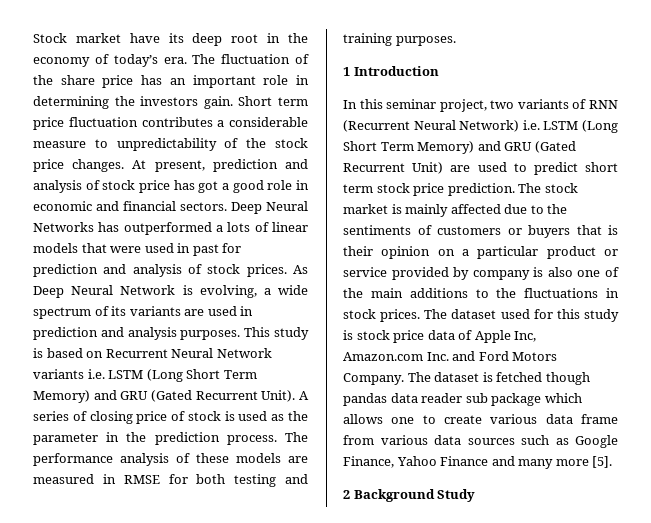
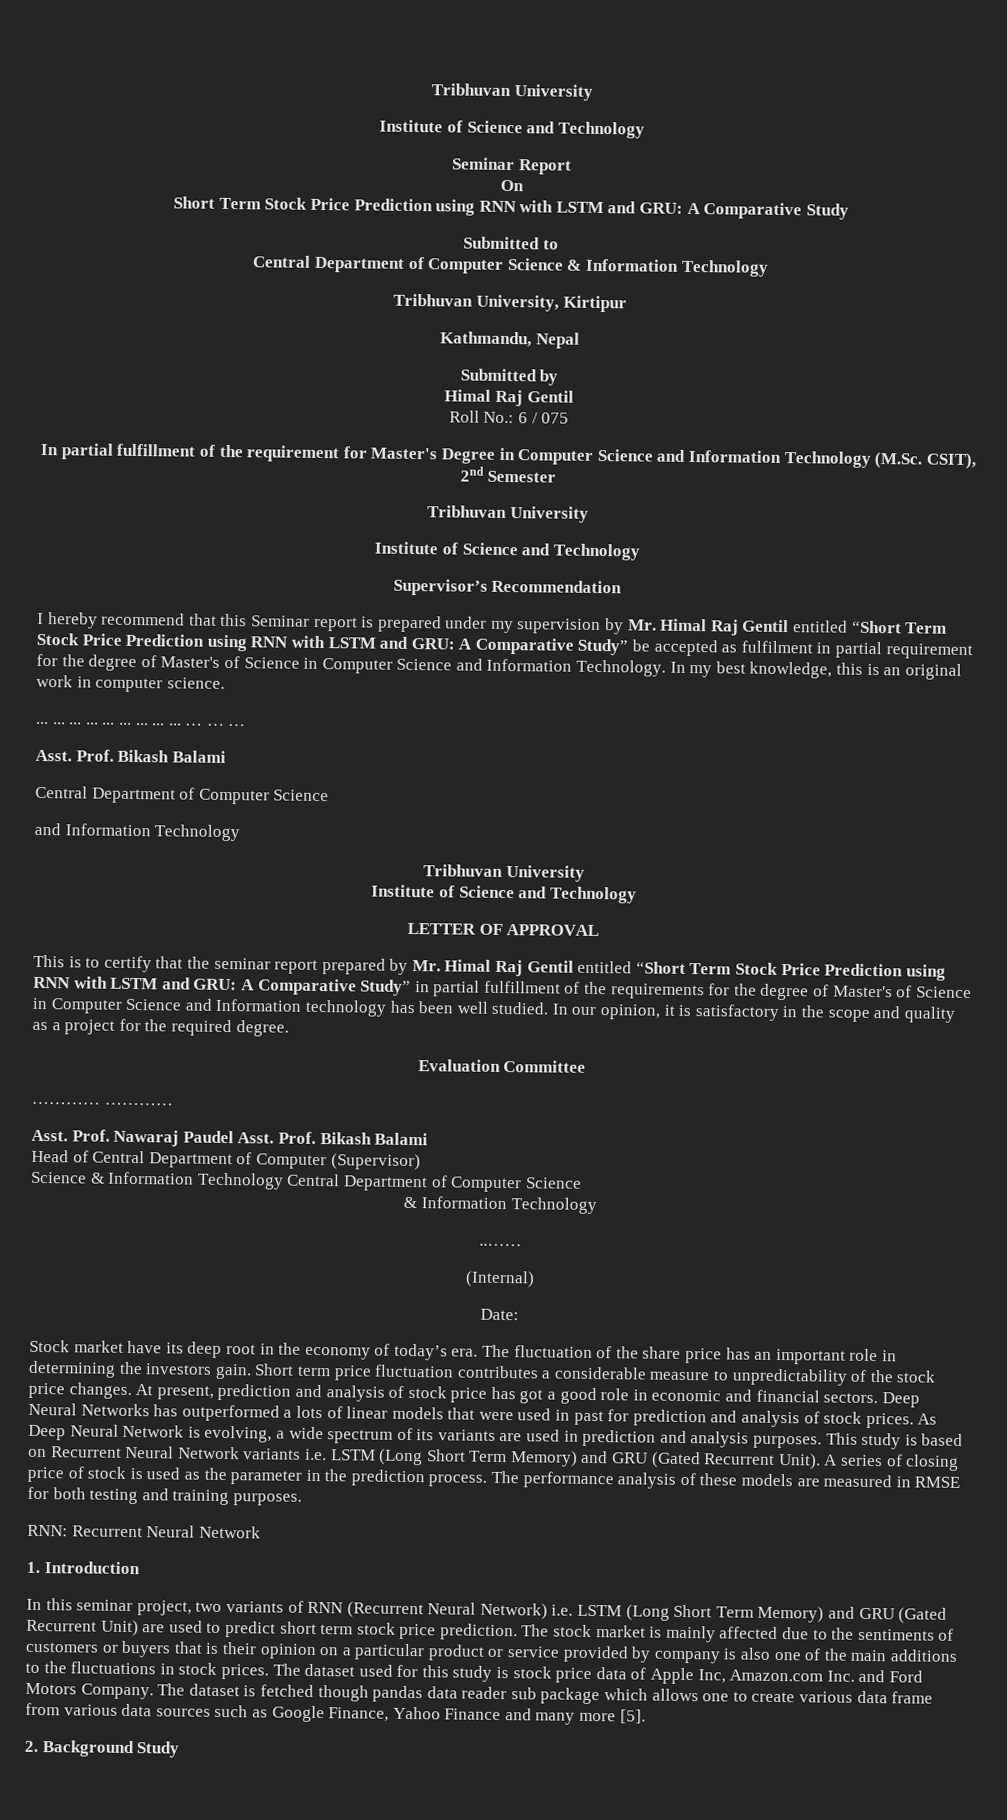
(33, 38) none -> [431,83,593,101] [379,119,645,139] [452,157,572,175] [499,179,524,192] [173,196,849,220] [463,236,559,250] [252,255,769,277] [393,293,627,313] [440,331,580,349] [459,368,559,386] [444,389,574,407] [448,410,570,424] [40,443,976,470] [459,466,557,483] [427,505,589,523] [374,541,640,561] [392,578,623,596] [37,612,948,636] [36,632,973,660] [36,653,962,680] [36,674,225,693] [35,721,246,727] [35,749,226,763] [35,785,330,805] [34,822,241,842] [423,864,585,882] [371,884,637,904] [406,922,600,937] [33,954,946,981] [33,976,972,1001] [32,997,955,1023] [32,1018,289,1037] [417,1059,587,1073] [31,1101,173,1106] [31,1129,429,1147] [31,1149,421,1171] [31,1171,582,1193] [403,1196,597,1215] [478,1243,522,1247] [464,1270,535,1288] [479,1308,519,1321] Tribhuvan University // Institute of Science and Technology // Seminar Report // On // Short Term Stock Price Prediction using RNN with LSTM and GRU: A Comparative Study // Submitted to // Central Department of Computer Science & Information Technology // Tribhuvan University, Kirtipur // Kathmandu, Nepal // Submitted by // Himal Raj Gentil // Roll No.: 6 / 075 // In partial fulfillment of the requirement for Master's Degree in Computer Science and Information Technology (M.Sc. CSIT), 2nd Semester // Tribhuvan University // Institute of Science and Technology // Supervisor’s Recommendation // I hereby recommend that this Seminar report is prepared under my supervision by Mr. Himal Raj Gentil entitled “Short Term Stock Price Prediction using RNN with LSTM and GRU: A Comparative Study” be accepted as fulfilment in partial requirement for the degree of Master's of Science in Computer Science and Information Technology. In my best knowledge, this is an original work in computer science. // ... ... ... ... ... ... ... ... ... … … … // Asst. Prof. Bikash Balami // Central Department of Computer Science // and Information Technology // Tribhuvan University // Institute of Science and Technology // LETTER OF APPROVAL // This is to certify that the seminar report prepared by Mr. Himal Raj Gentil entitled “Short Term Stock Price Prediction using RNN with LSTM and GRU: A Comparative Study” in partial fulfillment of the requirements for the degree of Master's of Science in Computer Science and Information technology has been well studied. In our opinion, it is satisfactory in the scope and quality as a project for the required degree. // Evaluation Committee // ………… ………… // Asst. Prof. Nawaraj Paudel Asst. Prof. Bikash Balami // Head of Central Department of Computer (Supervisor) // Science & Information Technology Central Department of Computer Science // & Information Technology // ..…… // (Internal) // Date: //
[343,67,350,76] 1 -> [27,1524,261,1539] [26,1561,40,1574] RNN: Recurrent Neural Network // 1.
[343,490,350,499] 2 -> [24,1740,38,1753] 2.

